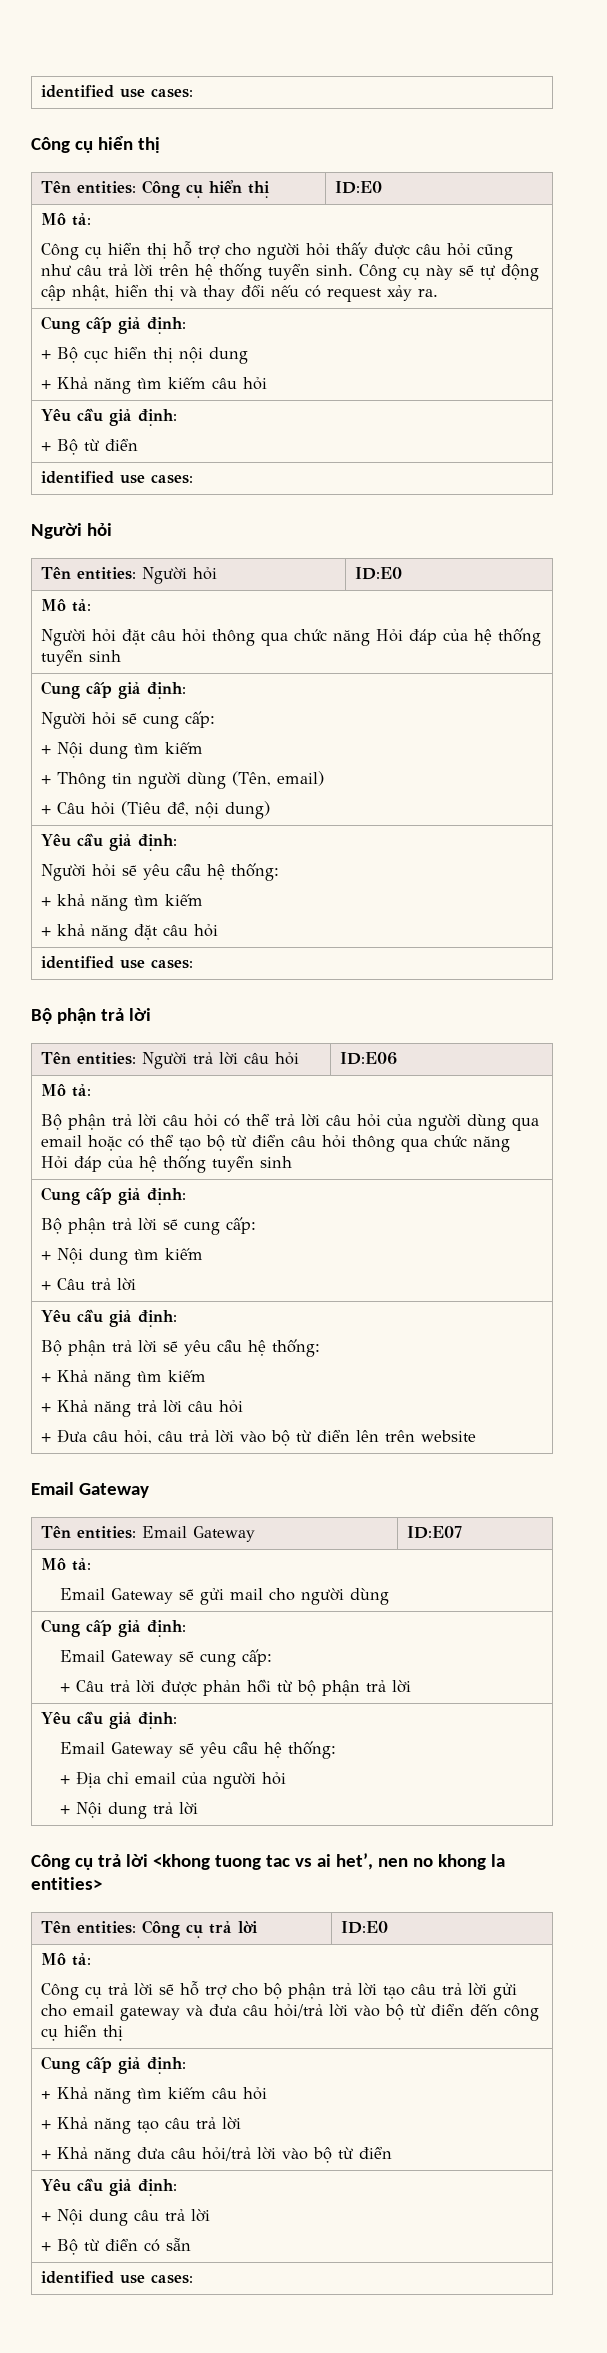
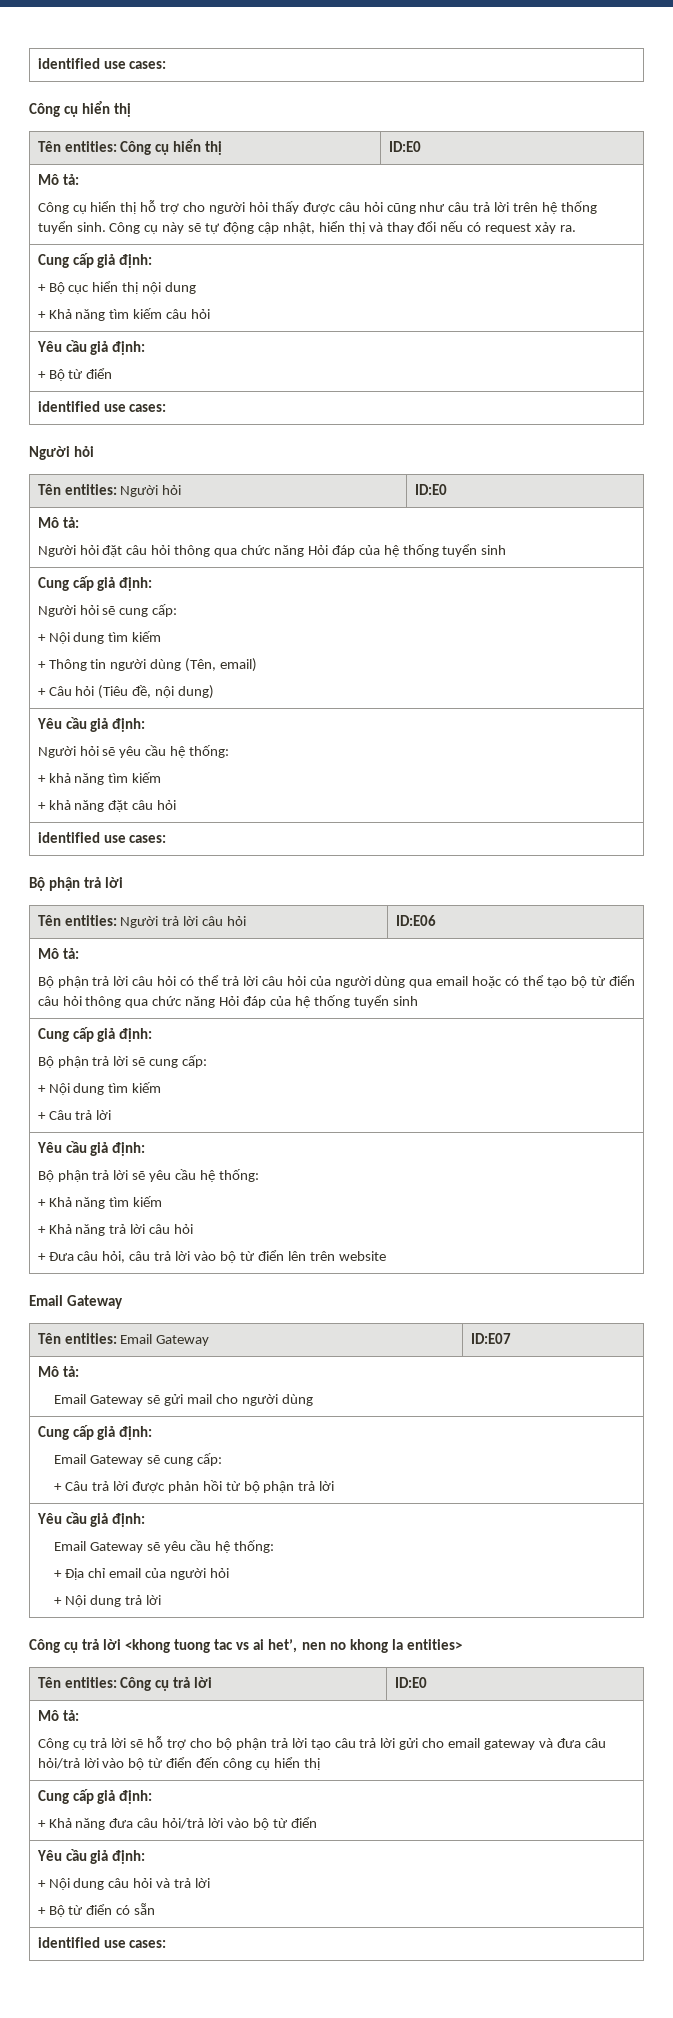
[41,2087,268,2104] [41,2117,242,2134] // + Khả năng tìm kiếm câu hỏi // + Khả năng tạo câu trả lời -> (153, 1797) none
(160, 2215) none -> [133,1878,171,1888] hỏi và

